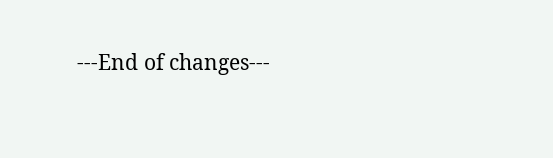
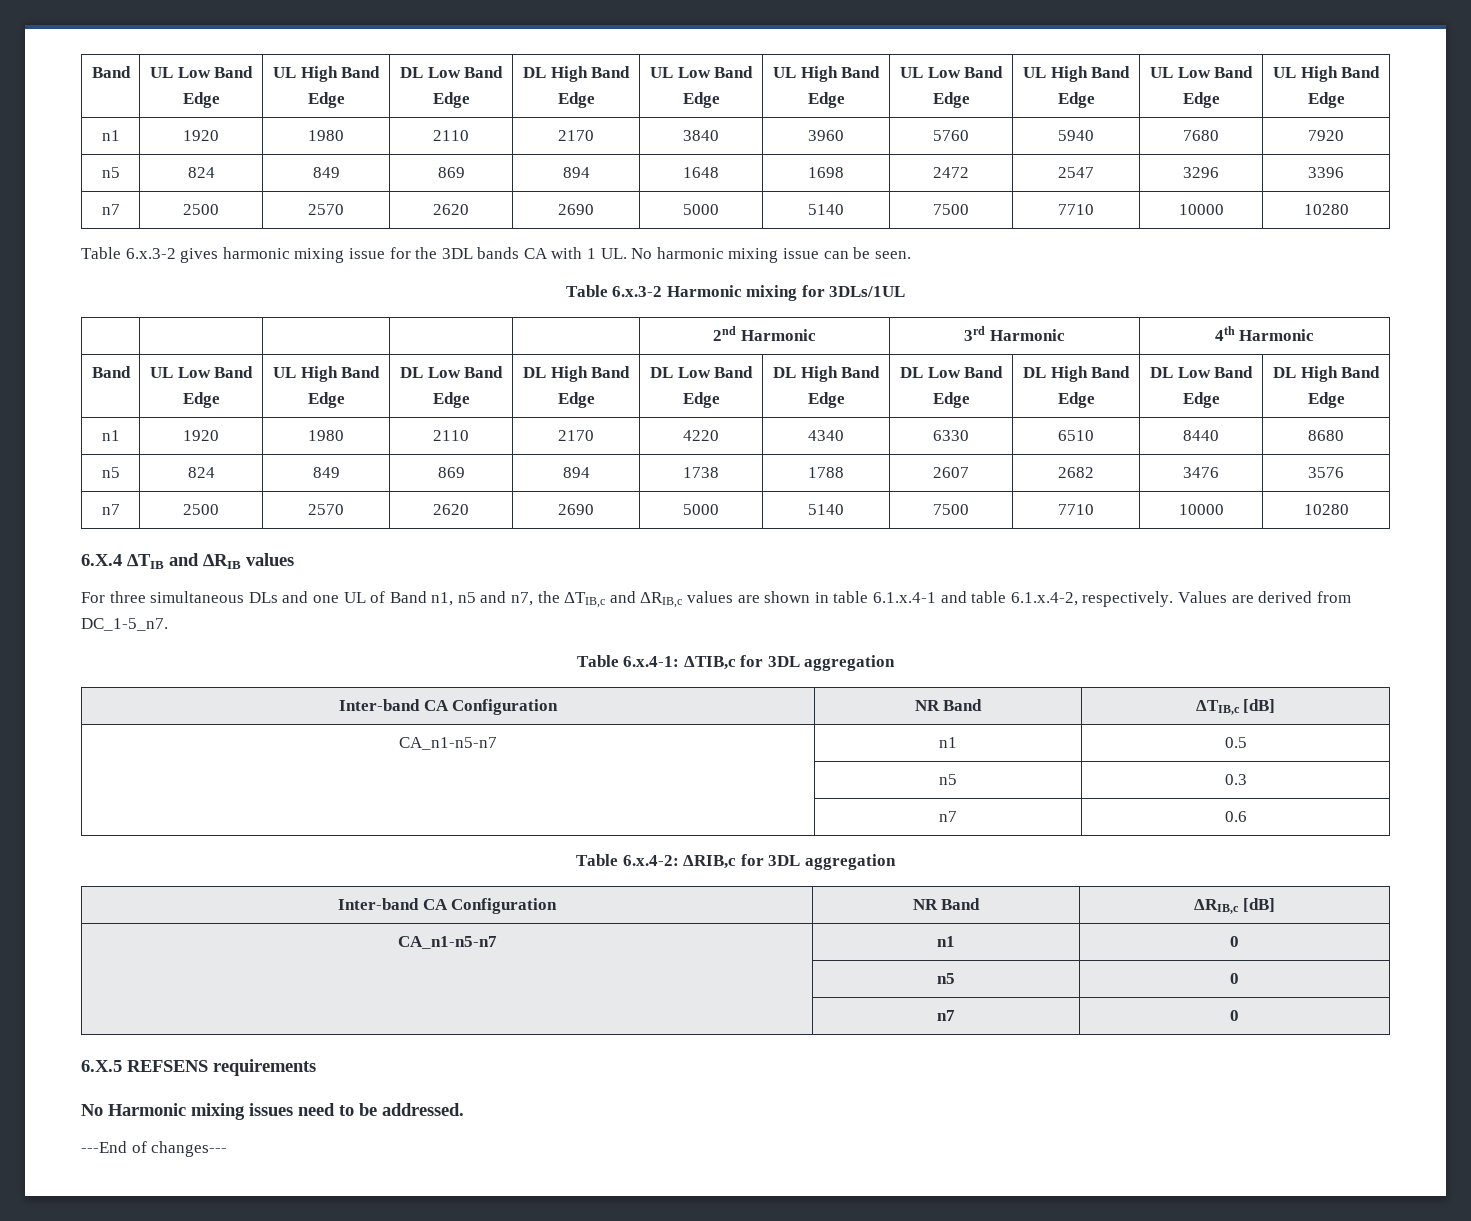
(77, 61) none -> [91,66,131,78] [149,66,254,78] [182,92,220,108] [272,66,381,82] [307,92,345,108] [399,66,504,78] [432,92,470,108] [522,66,631,82] [557,92,595,108] [649,66,754,78] [682,92,720,108] [772,66,881,82] [807,92,845,108] [899,66,1004,78] [932,92,970,108] [1022,66,1131,82] [1057,92,1095,108] [1149,66,1254,78] [1182,92,1220,108] [1272,66,1381,82] [1307,92,1345,108] [101,130,120,141] [183,130,219,141] [308,130,344,141] [433,130,469,141] [558,130,594,141] [683,130,719,141] [808,130,844,141] [933,130,969,141] [1058,130,1094,141] [1183,130,1219,141] [1308,130,1344,141] [101,167,120,178] [187,167,215,178] [312,167,340,178] [437,167,465,178] [562,167,590,178] [683,167,719,178] [808,167,844,178] [933,167,969,178] [1058,167,1094,178] [1183,167,1219,178] [1308,167,1344,178] [101,204,120,215] [183,204,219,215] [308,204,344,215] [433,204,469,215] [558,204,594,215] [683,204,719,215] [808,204,844,215] [933,204,969,215] [1058,204,1094,215] [1178,204,1224,215] [1303,204,1349,215] [81,247,911,263] [565,285,906,301] [713,326,816,341] [964,326,1065,341] [1214,326,1315,341] [91,366,131,378] [149,366,254,378] [182,392,220,408] [272,366,381,382] [307,392,345,408] [399,366,504,378] [432,392,470,408] [522,366,631,382] [557,392,595,408] [649,366,754,378] [682,392,720,408] [772,366,881,382] [807,392,845,408] [899,366,1004,378] [932,392,970,408] [1022,366,1131,382] [1057,392,1095,408] [1149,366,1254,378] [1182,392,1220,408] [1272,366,1381,382] [1307,392,1345,408] [101,430,120,441] [183,430,219,441] [308,430,344,441] [433,430,469,441] [558,430,594,441] [683,430,719,441] [808,430,844,441] [933,430,969,441] [1058,430,1094,441] [1183,430,1219,441] [1308,430,1344,441] [101,467,120,478] [187,467,215,478] [312,467,340,478] [437,467,465,478] [562,467,590,478] [683,467,719,478] [808,467,844,478] [933,467,969,478] [1058,467,1094,478] [1183,467,1219,478] [1308,467,1344,478] [101,504,120,515] [183,504,219,515] [308,504,344,515] [433,504,469,515] [558,504,594,515] [683,504,719,515] [808,504,844,515] [933,504,969,515] [1058,504,1094,515] [1178,504,1224,515] [1303,504,1349,515] [81,553,294,569] [81,591,1351,608] [81,618,168,631] [576,655,896,671] [338,699,559,715] [914,699,983,711] [1195,699,1276,715] [399,737,497,750] [939,737,957,748] [1224,737,1247,748] [939,774,957,785] [1224,774,1247,785] [939,811,957,822] [1224,811,1247,822] [576,854,896,870] [337,898,558,914] [912,898,981,910] [1194,898,1275,914] [397,936,497,949] [937,936,955,947] [1230,936,1239,947] [937,973,955,984] [1230,973,1239,984] [937,1010,955,1021] [1230,1010,1239,1021] [81,1059,316,1076] [81,1103,464,1120] Band | UL Low Band Edge | UL High Band Edge | DL Low Band Edge | DL High Band Edge | UL Low Band Edge | UL High Band Edge | UL Low Band Edge | UL High Band Edge | UL Low Band Edge | UL High Band Edge // n1 | 1920 | 1980 | 2110 | 2170 | 3840 | 3960 | 5760 | 5940 | 7680 | 7920 // n5 | 824 | 849 | 869 | 894 | 1648 | 1698 | 2472 | 2547 | 3296 | 3396 // n7 | 2500 | 2570 | 2620 | 2690 | 5000 | 5140 | 7500 | 7710 | 10000 | 10280 // Table 6.x.3-2 gives harmonic mixing issue for the 3DL bands CA with 1 UL. No harmonic mixing issue can be seen. // Table 6.x.3-2 Harmonic mixing for 3DLs/1UL // | | | | | 2nd Harmonic | 3rd Harmonic | 4th Harmonic // Band | UL Low Band Edge | UL High Band Edge | DL Low Band Edge | DL High Band Edge | DL Low Band Edge | DL High Band Edge | DL Low Band Edge | DL High Band Edge | DL Low Band Edge | DL High Band Edge // n1 | 1920 | 1980 | 2110 | 2170 | 4220 | 4340 | 6330 | 6510 | 8440 | 8680 // n5 | 824 | 849 | 869 | 894 | 1738 | 1788 | 2607 | 2682 | 3476 | 3576 // n7 | 2500 | 2570 | 2620 | 2690 | 5000 | 5140 | 7500 | 7710 | 10000 | 10280 // 6.X.4 ∆TIB and ∆RIB values // For three simultaneous DLs and one UL of Band n1, n5 and n7, the ΔTIB,c and ΔRIB,c values are shown in table 6.1.x.4-1 and table 6.1.x.4-2, respectively. Values are derived from DC_1-5_n7. // Table 6.x.4-1: ΔTIB,c for 3DL aggregation // Inter-band CA Configuration | NR Band | ΔTIB,c [dB] // CA_n1-n5-n7 | n1 | 0.5 // | n5 | 0.3 // | n7 | 0.6 // Table 6.x.4-2: ΔRIB,c for 3DL aggregation // Inter-band CA Configuration | NR Band | ΔRIB,c [dB] // CA_n1-n5-n7 | n1 | 0 // | n5 | 0 // | n7 | 0 // 6.X.5 REFSENS requirements // No Harmonic mixing issues need to be addressed. //

